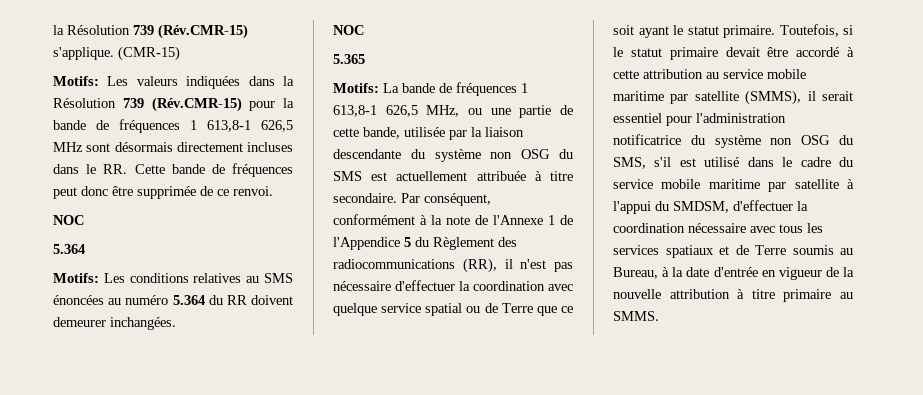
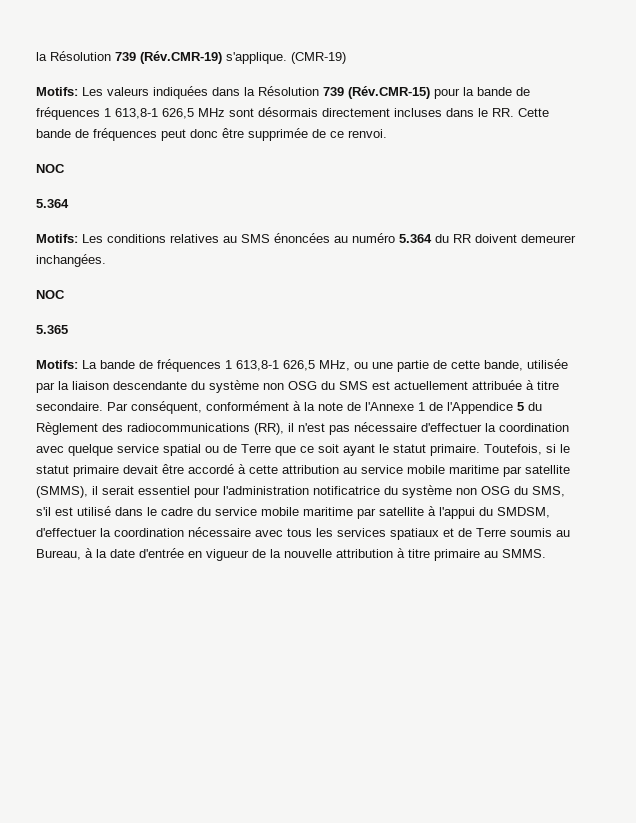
[53,24,248,39] [53,46,180,61] la Résolution 739 (Rév.CMR-15) s'applique. (CMR-15) -> [36,51,346,64] la Résolution 739 (Rév.CMR-19) s'applique. (CMR-19)

